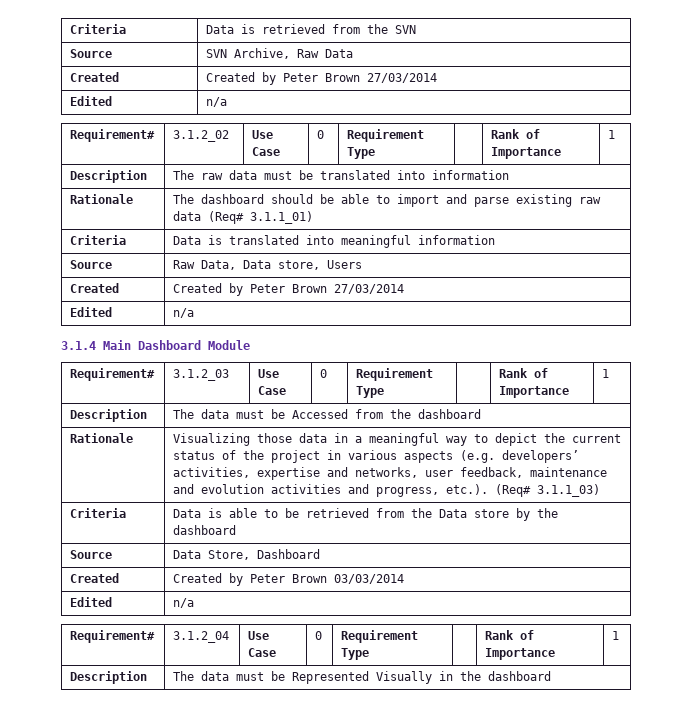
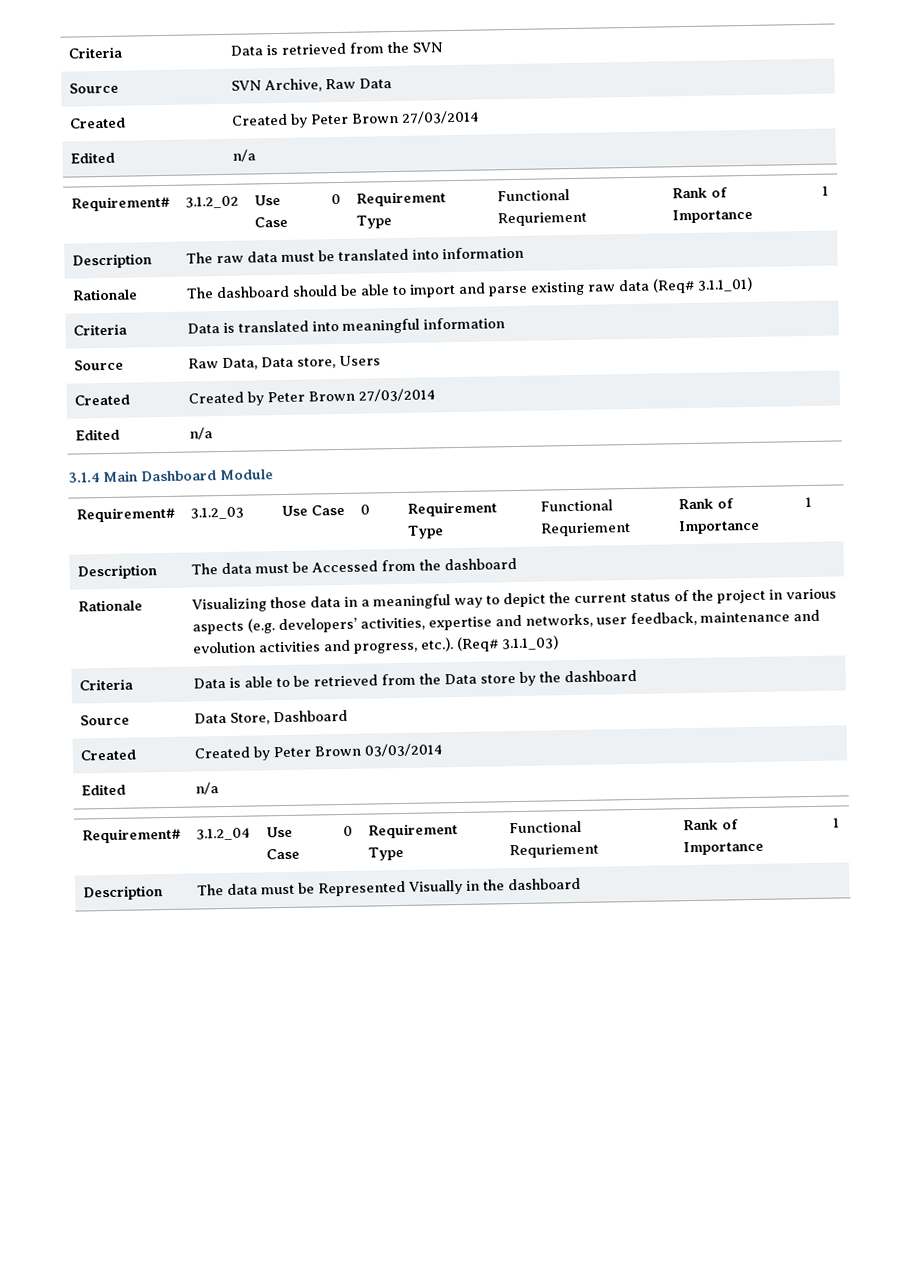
(376, 153) none -> [496,189,570,202] [496,211,587,227] Functional Requriement
(385, 392) none -> [539,499,613,512] [540,522,631,537] Functional Requriement
(370, 654) none -> [508,820,582,834] [508,843,599,859] Functional Requriement

